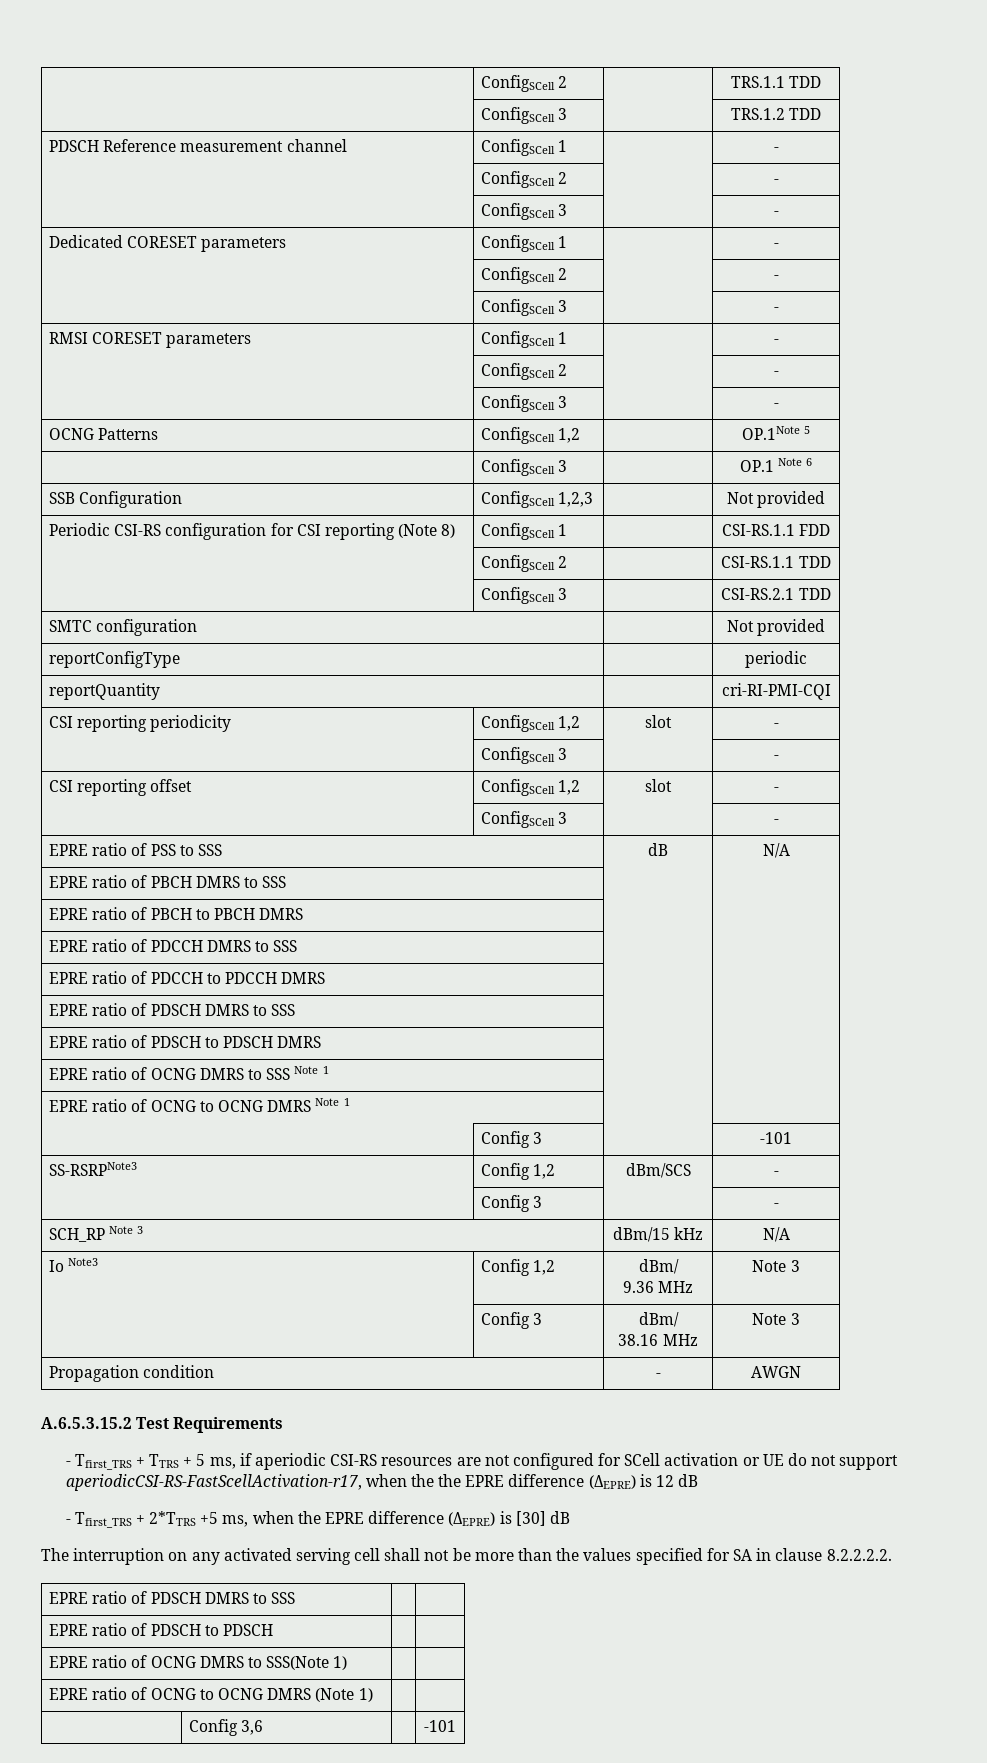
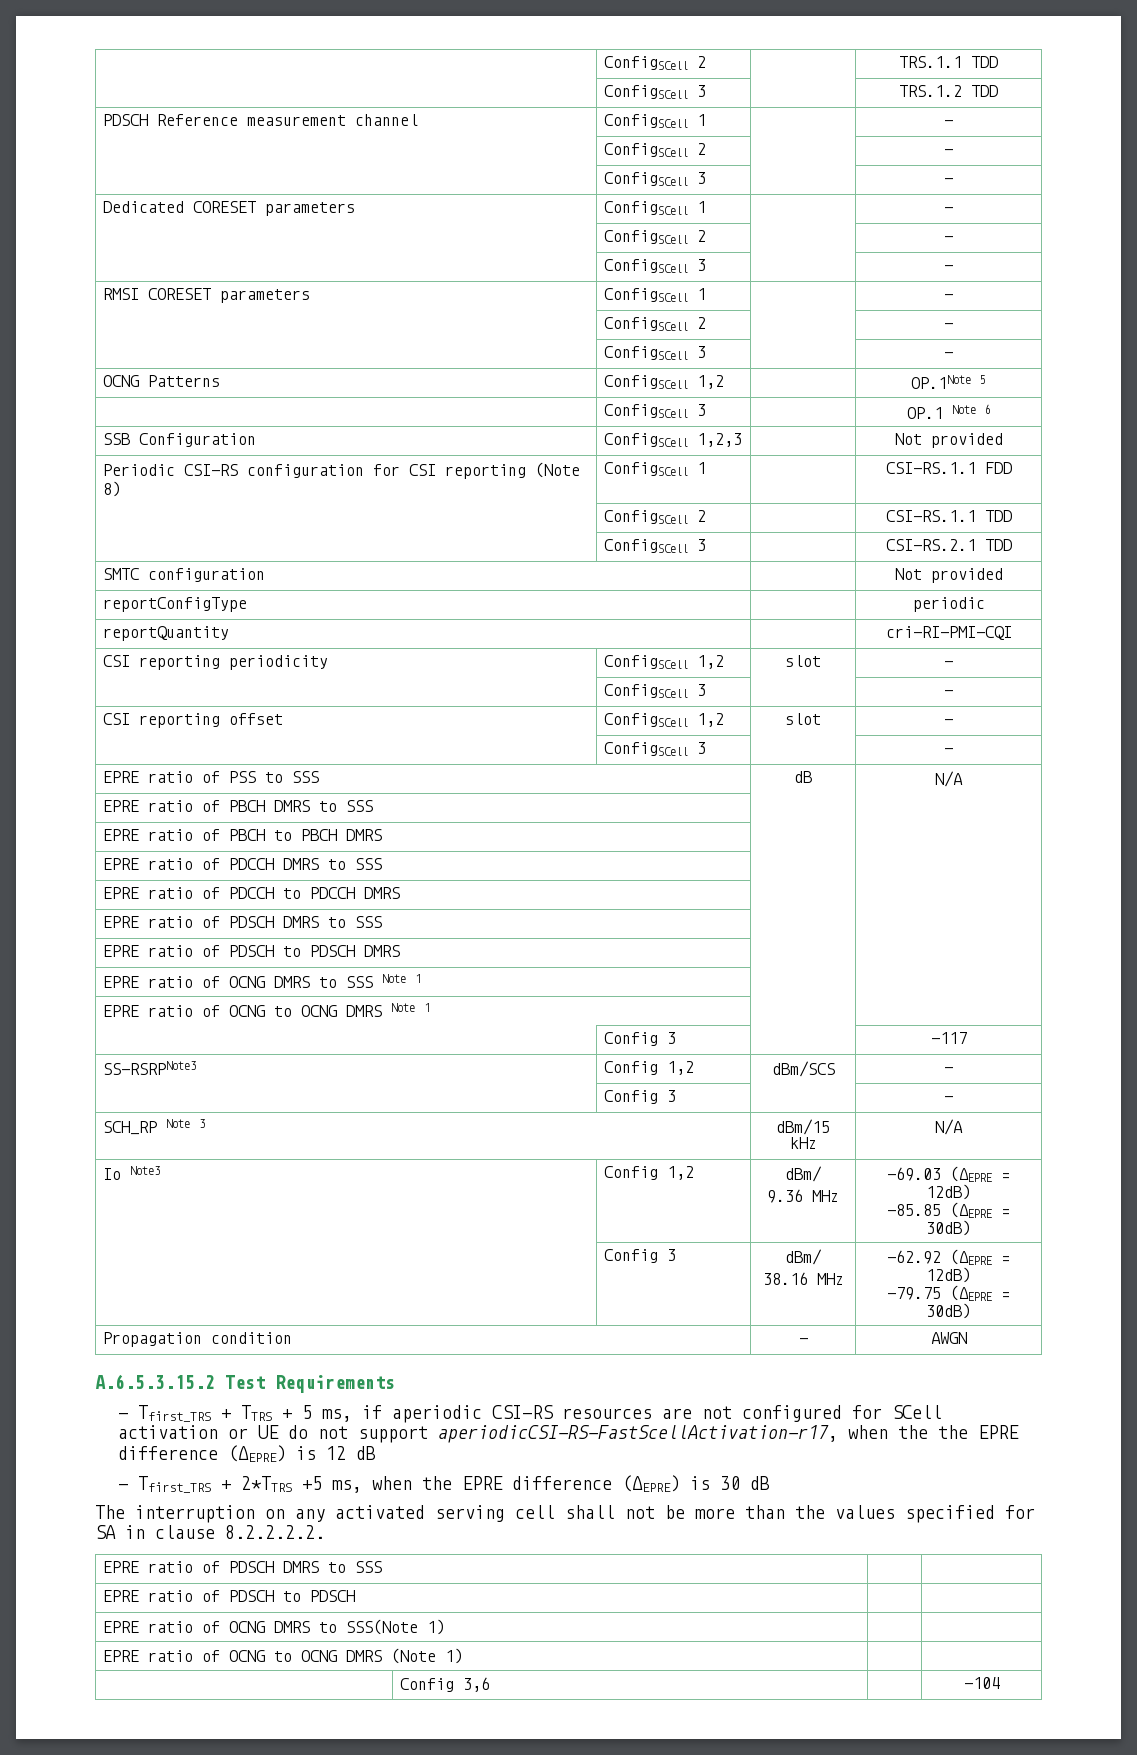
[760,1132,792,1144] -101 -> [930,1032,967,1044] -117
[752,1260,800,1272] Note 3 -> [887,1166,1010,1182] [926,1184,971,1200] [887,1202,1010,1218] [926,1220,971,1236] -69.03 (ΔEPRE = 12dB) // -85.85 (ΔEPRE = 30dB)
[752,1313,800,1325] Note 3 -> [887,1249,1010,1265] [926,1267,971,1283] [887,1285,1010,1301] [926,1303,971,1319] -62.92 (ΔEPRE = 12dB) // -79.75 (ΔEPRE = 30dB)
[515,1511,546,1526] [30] -> [720,1476,741,1490] 30
[424,1720,456,1732] -101 -> [963,1677,1000,1689] -104

